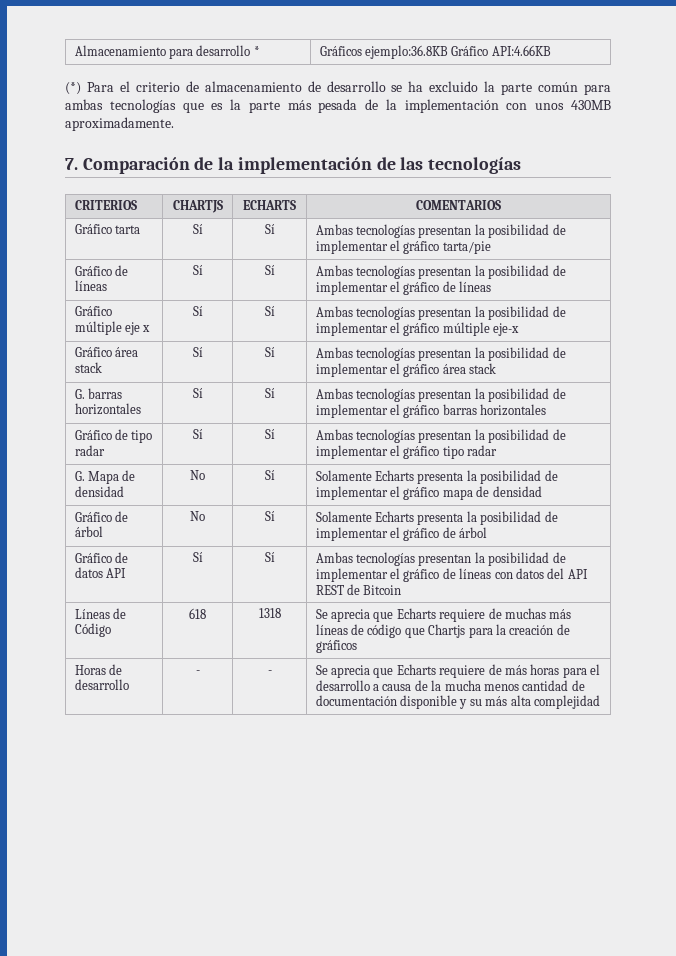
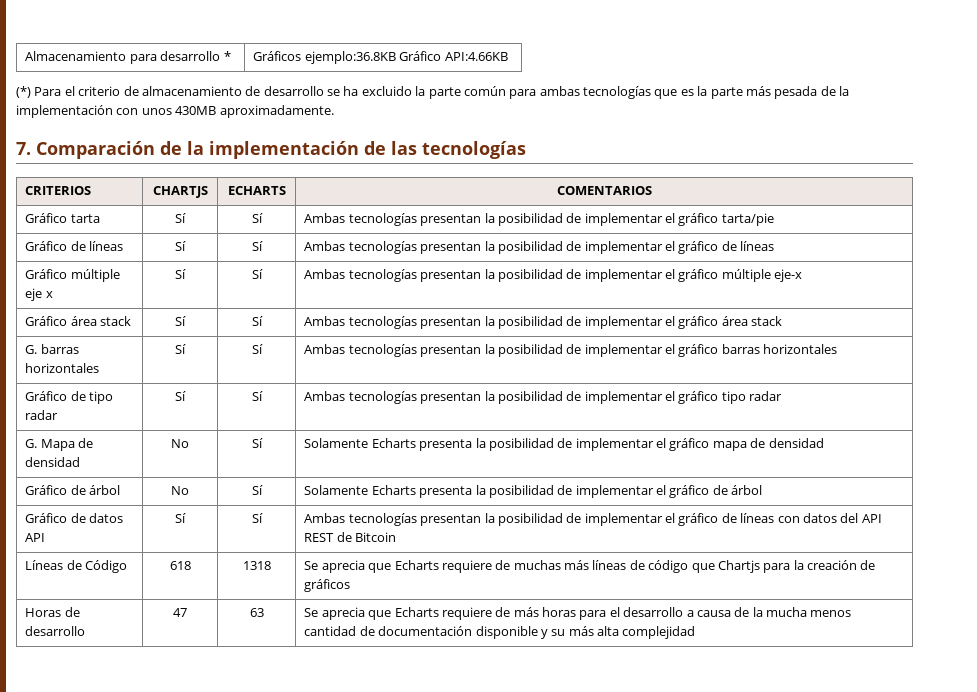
[195,670,200,674] [267,670,272,674] - | - -> [173,608,187,617] [249,608,264,617] 47 | 63

